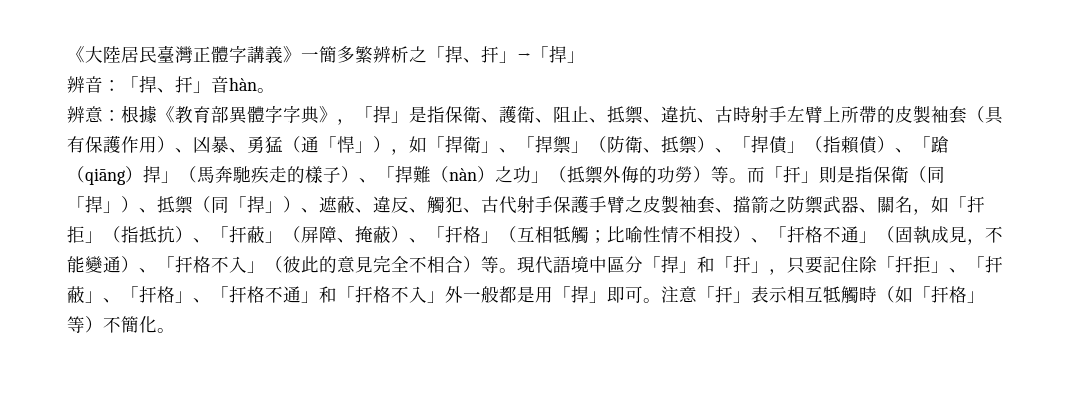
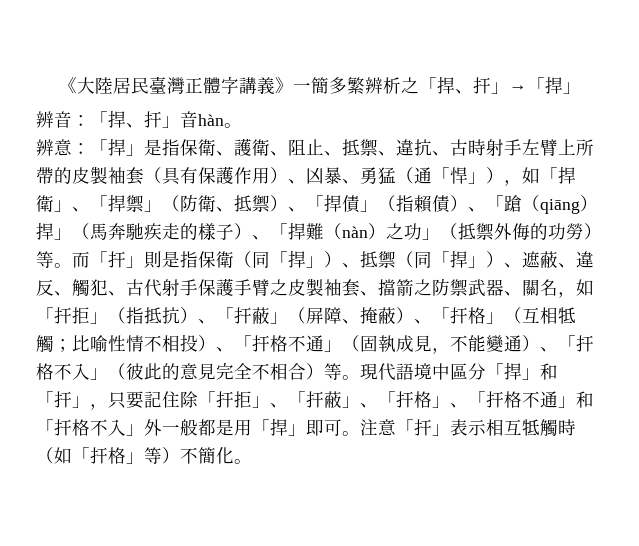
[121,105,355,125] 根據《教育部異體字字典》， -> (90, 148) none

